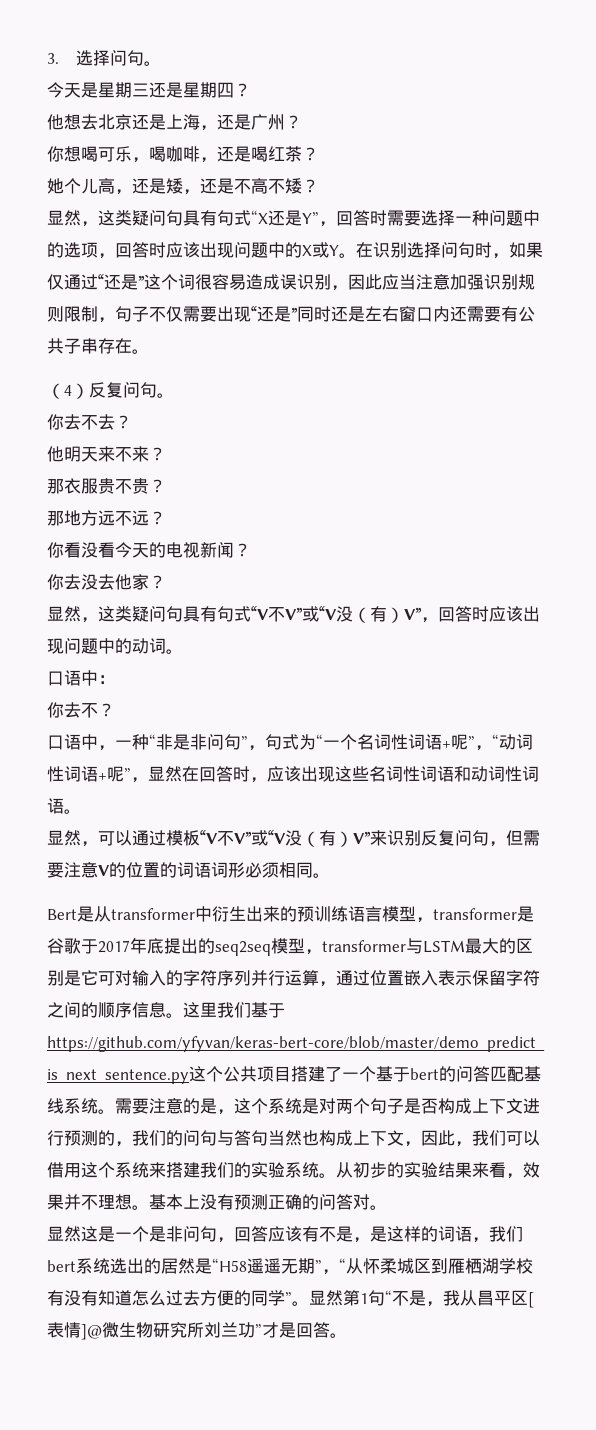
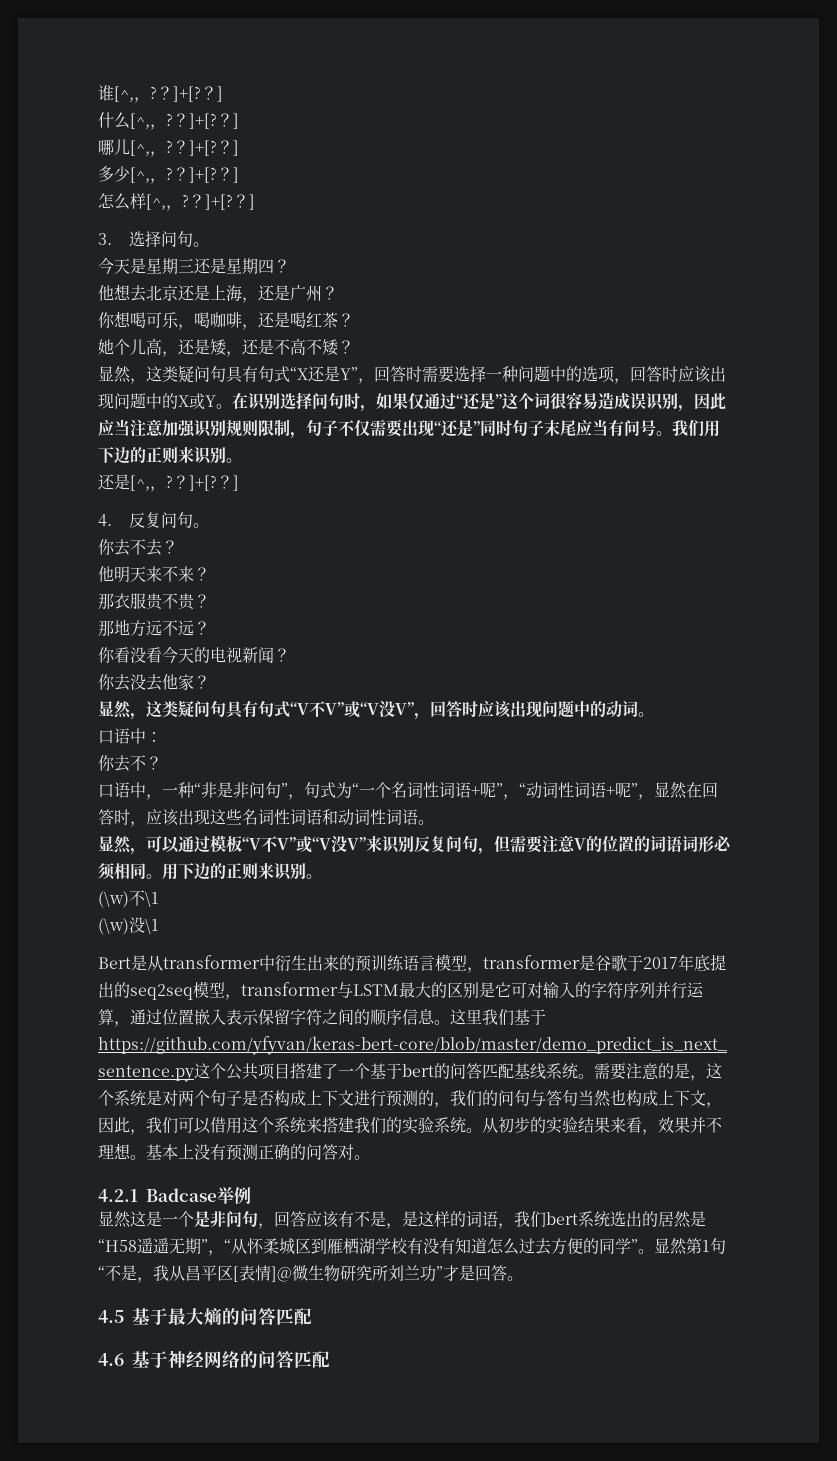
(47, 58) none -> [98,85,223,103] [98,112,239,130] [98,139,239,157] [98,166,239,184] [98,193,255,211] 谁[^,，?？]+[?？] // 什么[^,，?？]+[?？] // 哪儿[^,，?？]+[?？] // 多少[^,，?？]+[?？] // 怎么样[^,，?？]+[?？] //
[331,306,535,322] [47,338,149,354] [47,383,89,399] 还是左右窗口内还需要有公共子串存在。 // （4） -> [512,419,720,437] [98,447,242,465] [98,474,239,492] [98,514,112,527] 句子末尾应当有问号。我们用下边的正则来识别。 // 还是[^,，?？]+[?？] // 4.
[353,606,404,623] （有） -> (395, 709) none
[302,830,353,847] （有） -> (347, 844) none
(330, 875) none -> [162,863,322,881] [98,890,159,908] [98,917,159,935] 用下边的正则来识别。 // (\w)不\1 // (\w)没\1
(387, 1207) none -> [98,1187,251,1204] // 4.2.1 Badcase举例
(347, 1335) none -> [98,1308,312,1325] [98,1350,330,1368] // 4.5基于最大熵的问答匹配 // 4.6基于神经网络的问答匹配

